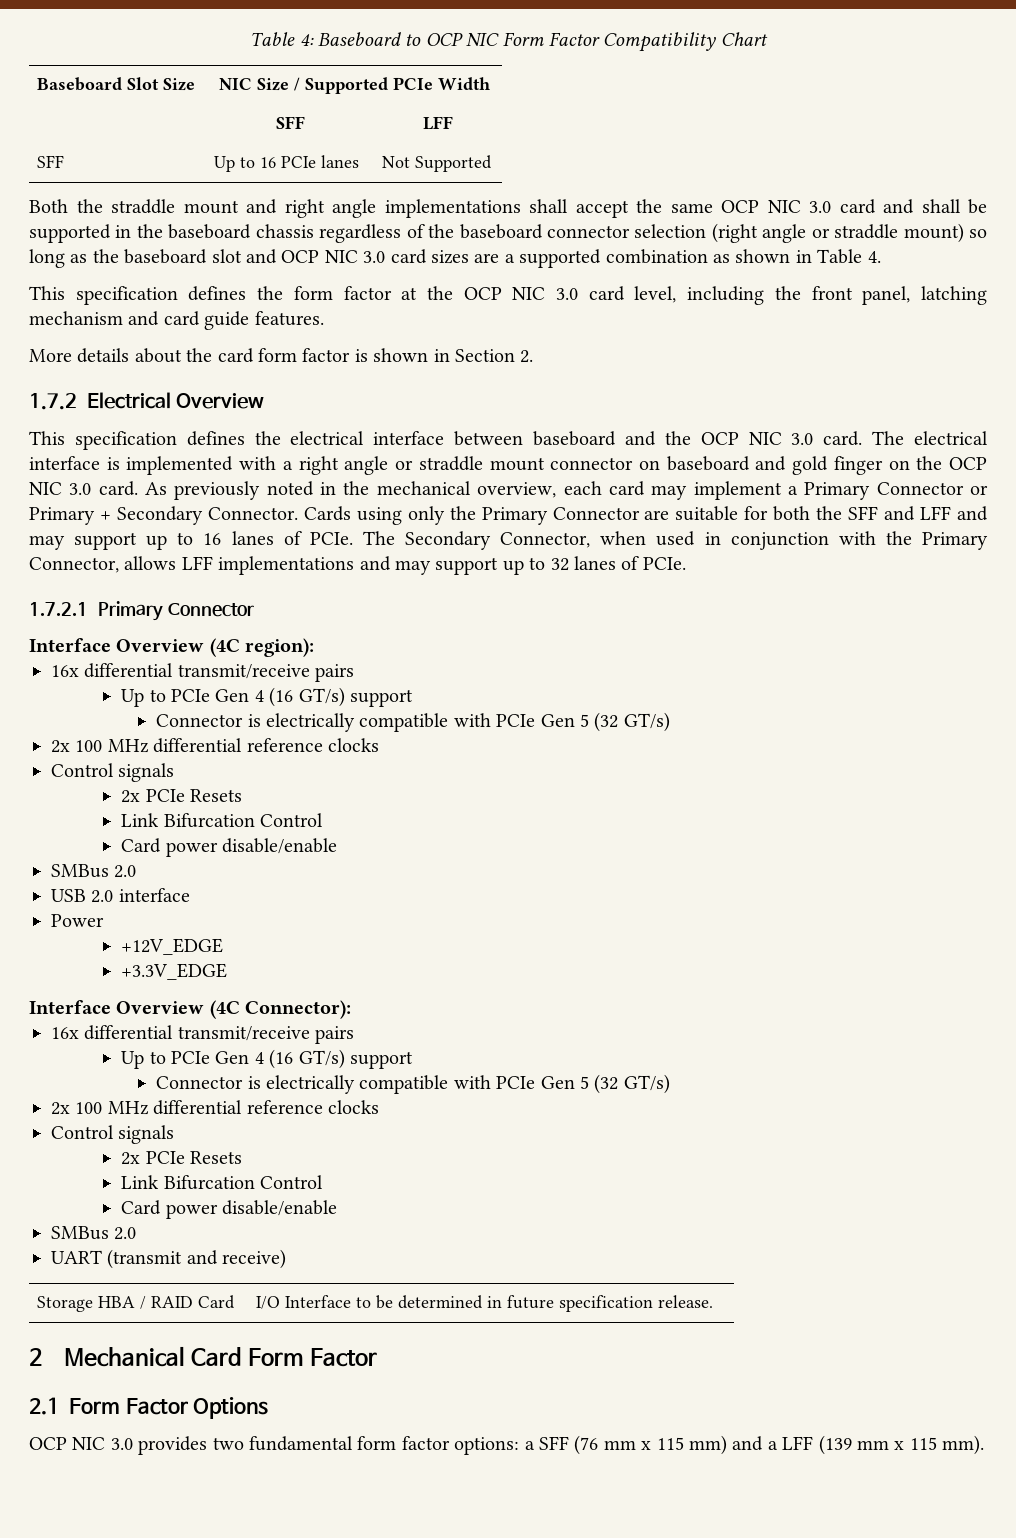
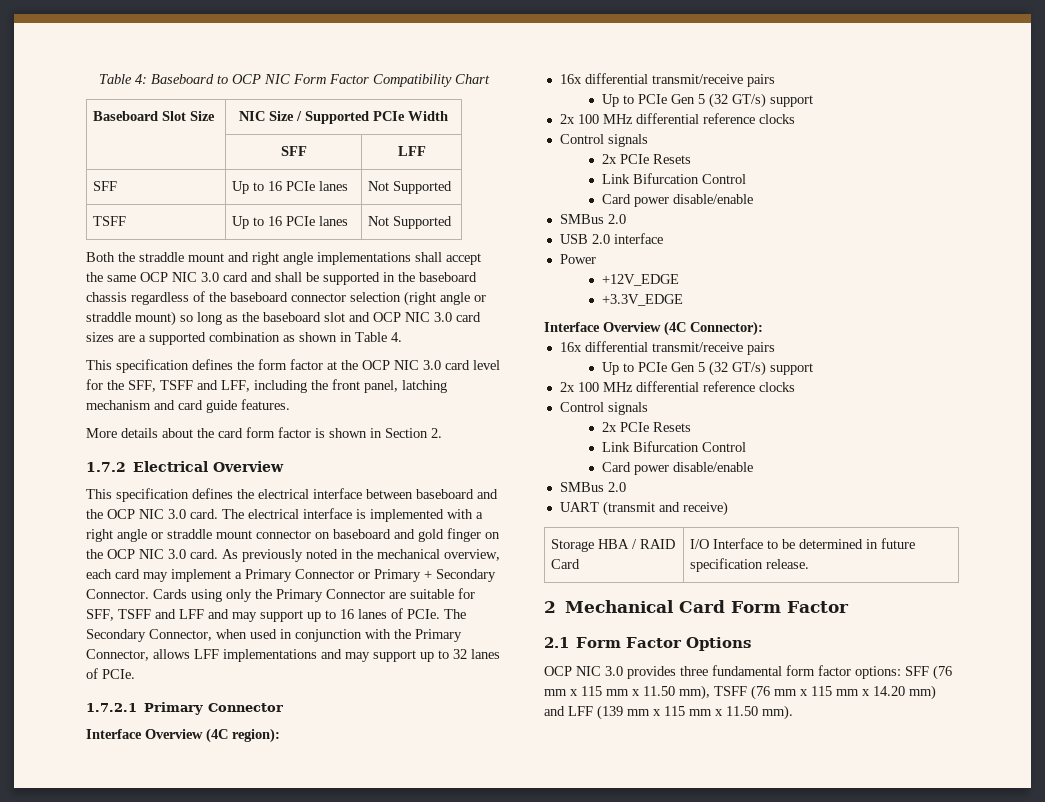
(493, 163) none -> [93,216,127,226] [232,216,349,229] [368,216,453,229] // TSFF | Up to 16 PCIe lanes | Not Supported
[634,286,677,303] level, -> [473,360,500,370] [86,379,250,392] level for the SFF, TSFF and LFF,
[773,506,879,521] both the SFF -> [86,609,151,621] SFF, TSFF
[254,687,413,707] [156,712,670,732] 4 (16 GT/s) support // Connector is electrically compatible with PCIe Gen 5 (32 GT/s) -> [697,93,813,108] 5 (32 GT/s) support
[254,1049,413,1069] [156,1074,670,1094] 4 (16 GT/s) support // Connector is electrically compatible with PCIe Gen 5 (32 GT/s) -> [697,361,813,376] 5 (32 GT/s) support
[212,1437,244,1450] two -> [680,666,708,676] three
[524,1441,535,1450] a -> (901, 672) none
(684, 1443) none -> [606,685,905,700] mm x 11.50 mm), TSFF (76 mm x 115 mm x 14.20
[767,1441,778,1450] a -> (565, 711) none
(937, 1443) none -> [689,706,758,716] mm x 11.50

